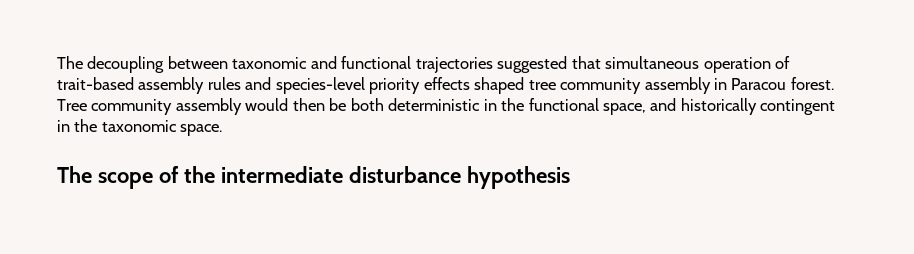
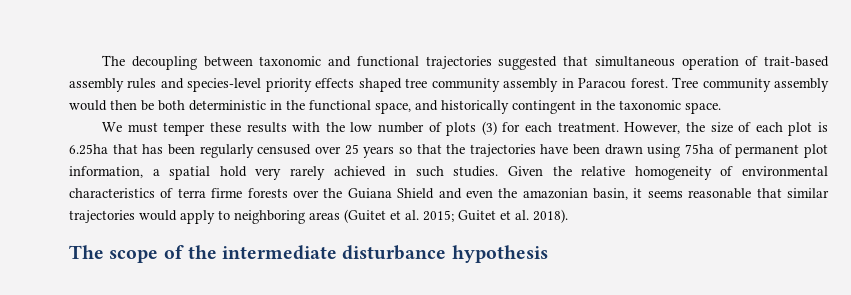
(223, 130) none -> [102,121,828,136] [69,144,828,158] [69,166,829,180] [69,188,830,200] [69,209,568,224] // We must temper these results with the low number of plots (3) for each treatment. However, the size of each plot is 6.25ha that has been regularly censused over 25 years so that the trajectories have been drawn using 75ha of permanent plot information, a spatial hold very rarely achieved in such studies. Given the relative homogeneity of environmental characteristics of terra firme forests over the Guiana Shield and even the amazonian basin, it seems reasonable that similar trajectories would apply to neighboring areas (Guitet et al. 2015; Guitet et al. 2018).

